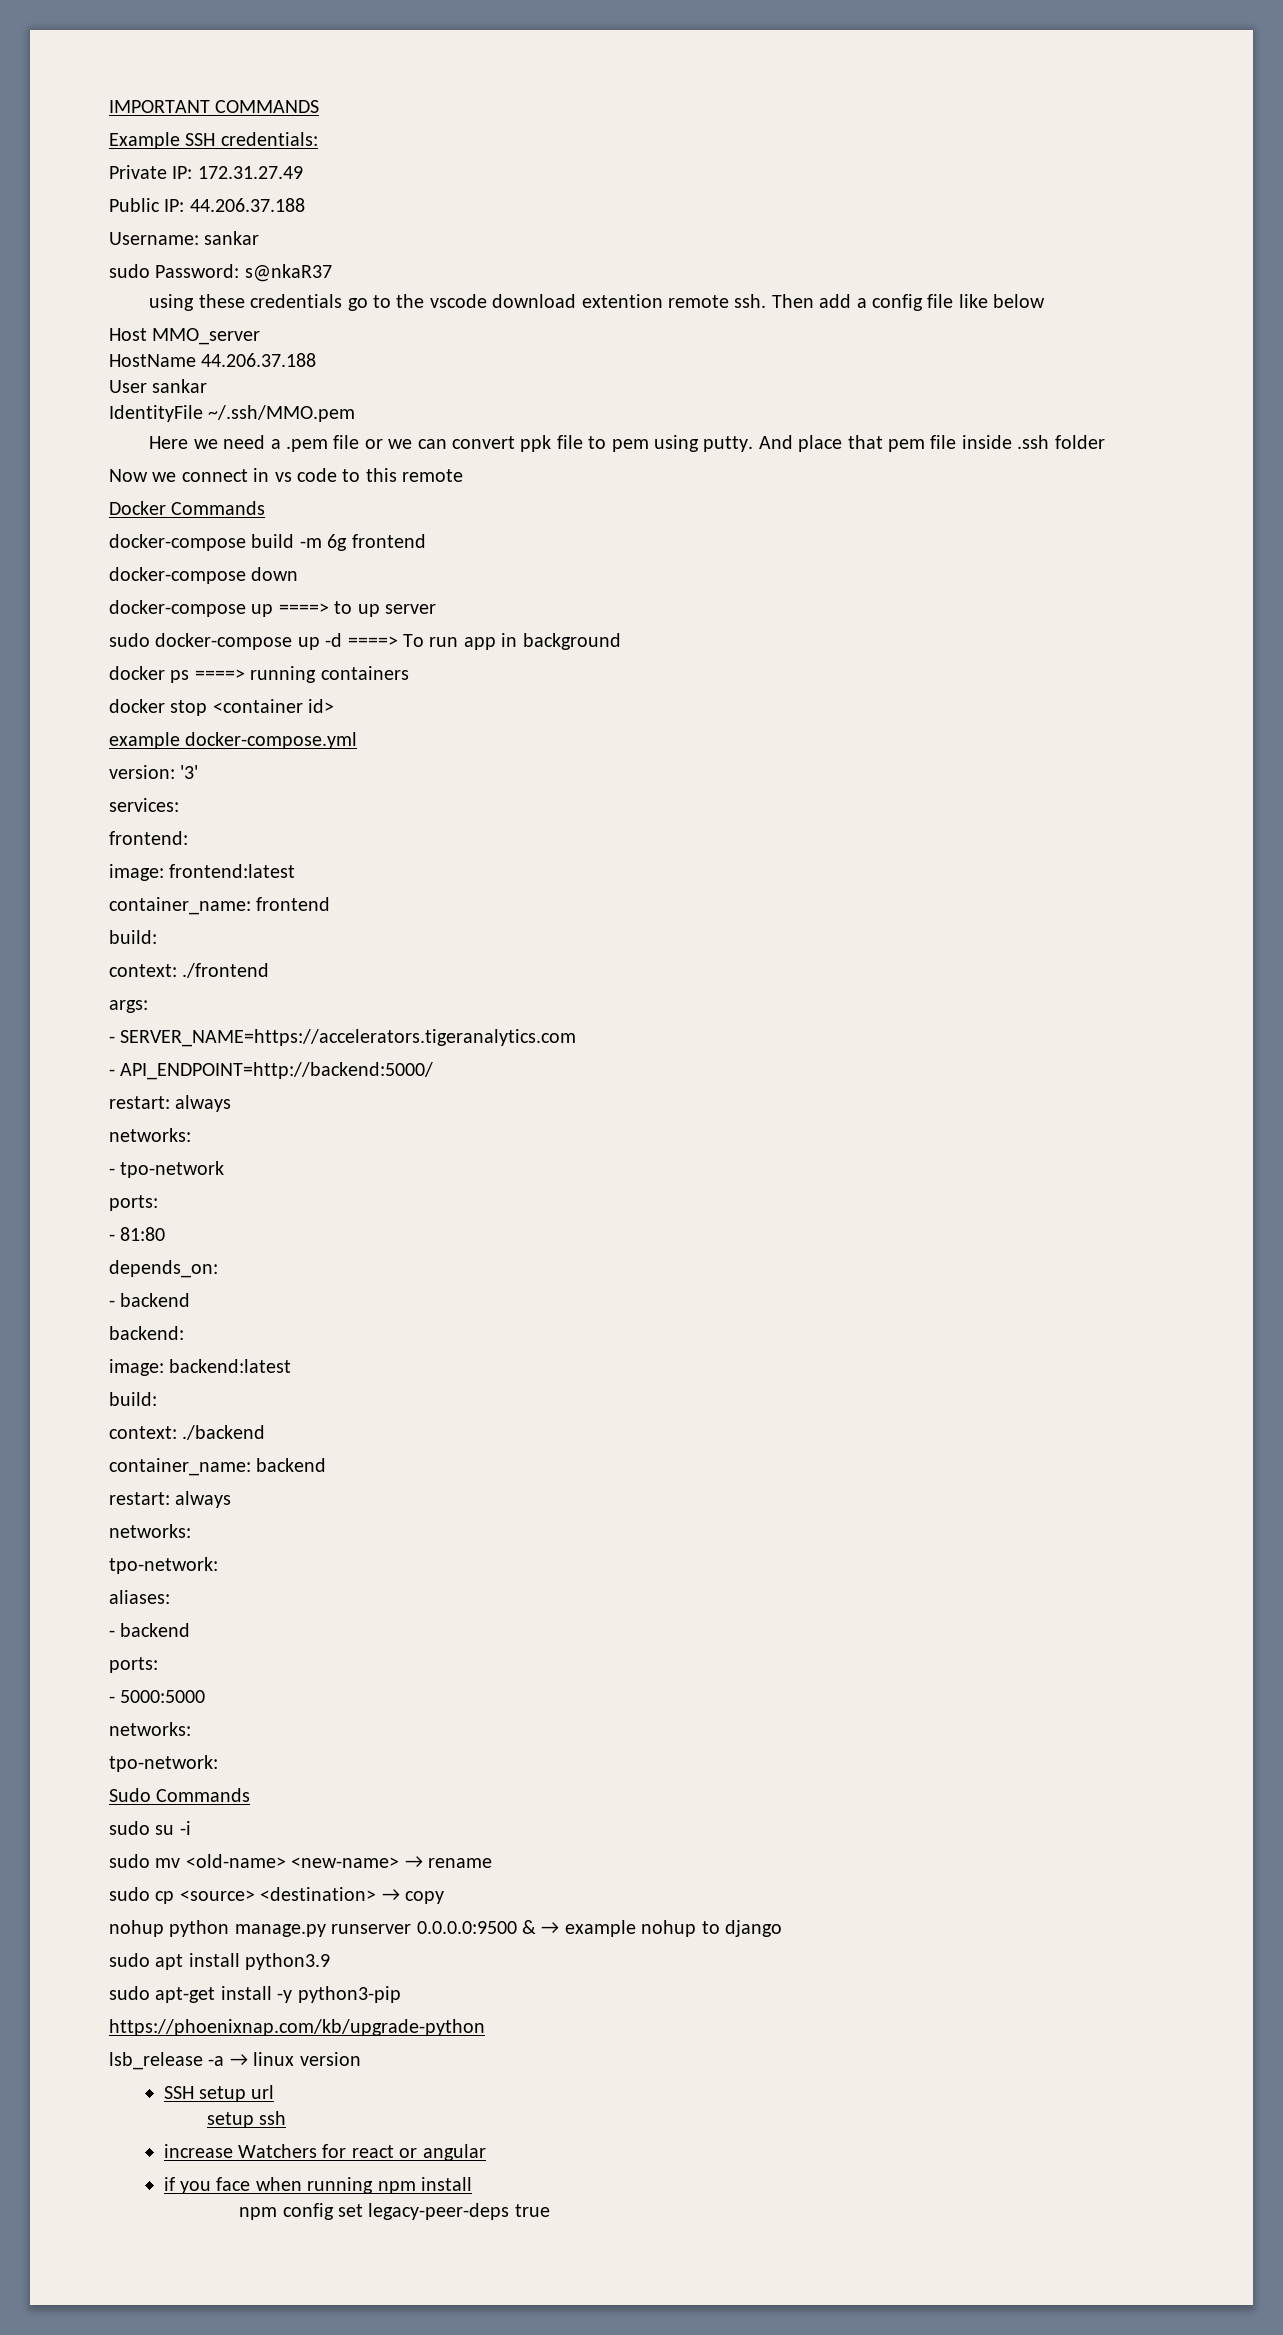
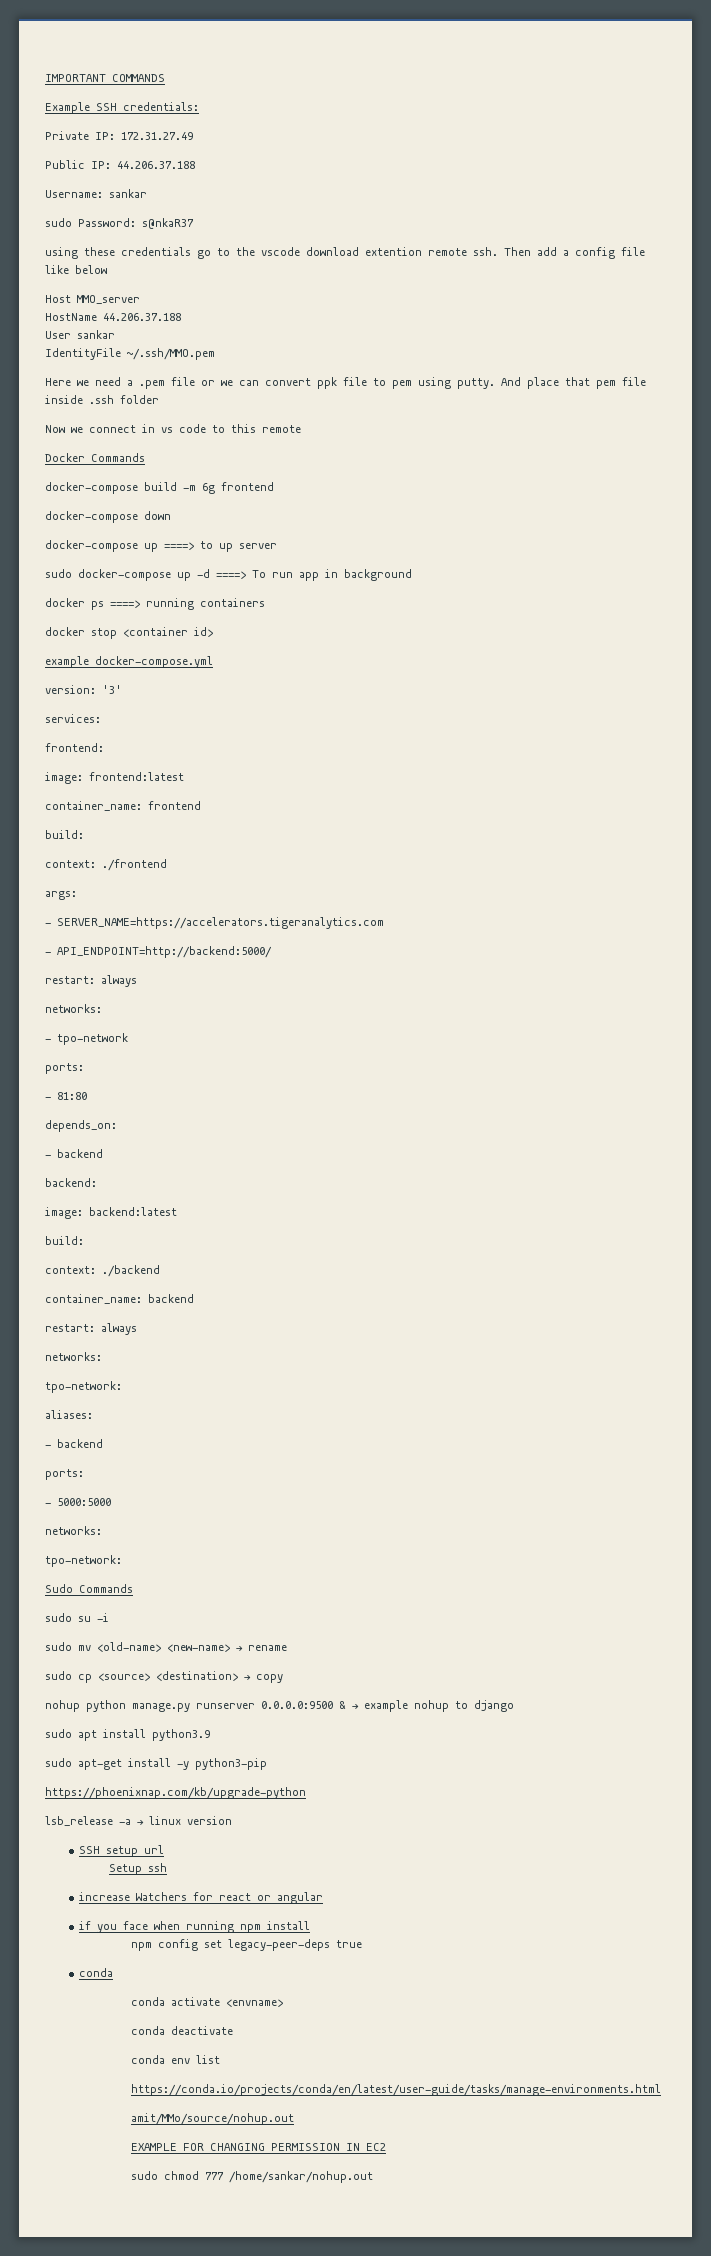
[206,2112,254,2128] setup -> [109,1864,143,1875] Setup
(550, 2210) none -> [79,1968,114,1977] [130,1997,283,2007] [130,2026,233,2035] [130,2055,220,2064] [130,2084,661,2096] [130,2113,294,2125] [130,2143,386,2151] [130,2171,373,2183] // conda // conda activate <envname> // conda deactivate // conda env list // https://conda.io/projects/conda/en/latest/user-guide/tasks/manage-environments.html // amit/MMo/source/nohup.out // EXAMPLE FOR CHANGING PERMISSION IN EC2 // sudo chmod 777 /home/sankar/nohup.out

